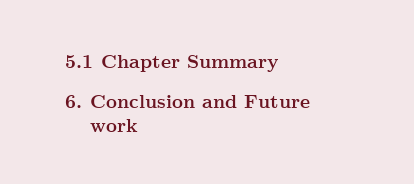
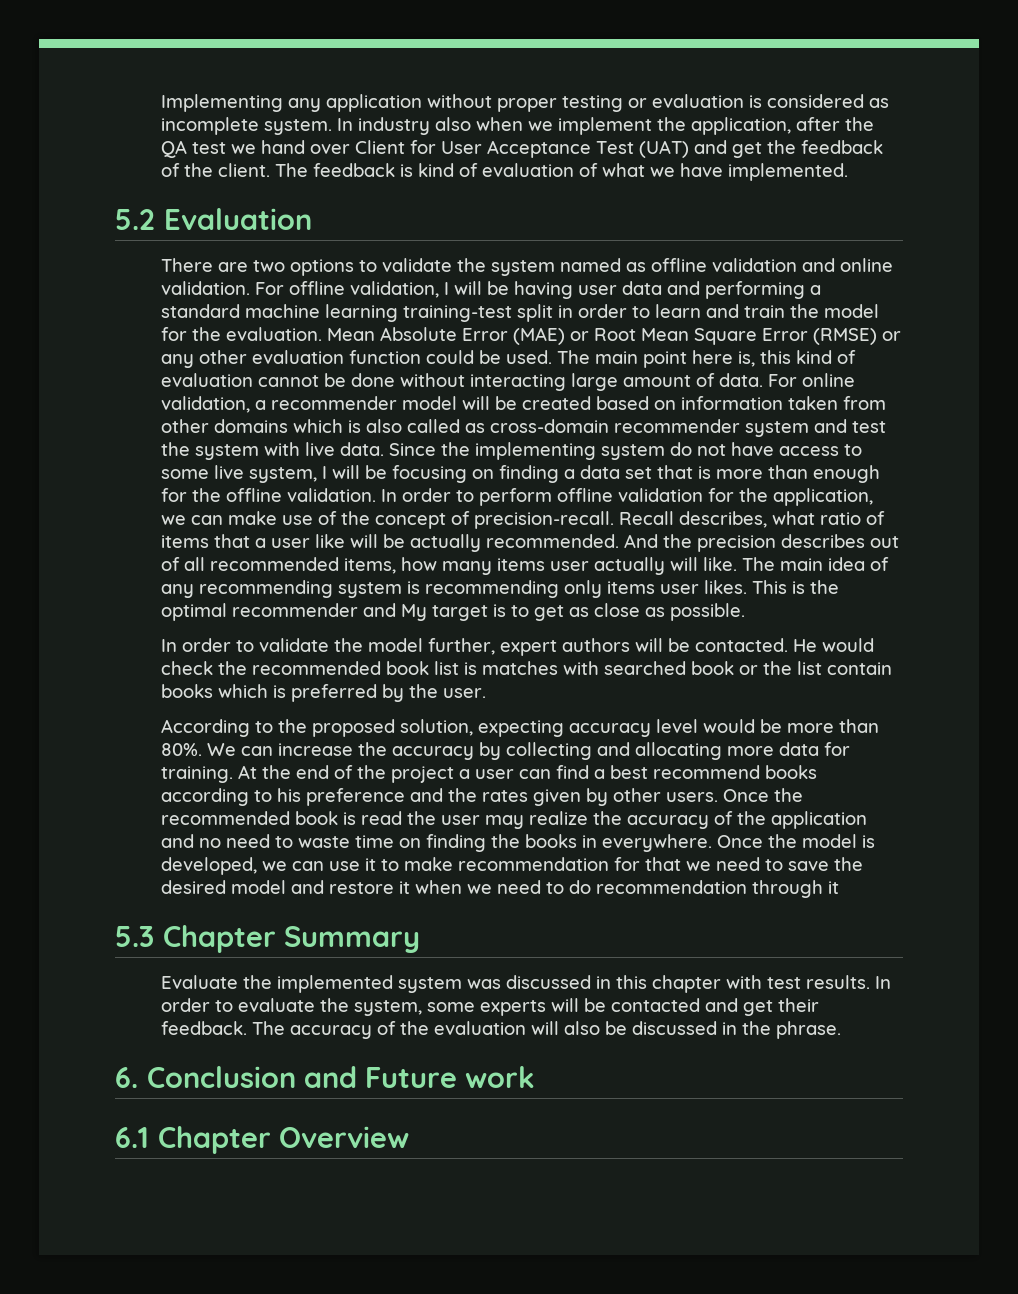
[65,55,279,72] 5.1 Chapter Summary -> [161,94,890,112] [161,117,875,135] [161,140,884,158] [161,163,849,181] [115,208,313,230] [161,258,894,276] [161,281,822,299] [161,304,880,322] [161,327,902,345] [161,350,857,368] [161,373,856,391] [161,396,887,413] [161,419,887,437] [161,442,863,460] [161,465,881,483] [161,488,874,506] [161,511,886,529] [161,534,900,552] [161,557,890,575] [161,580,840,598] [161,603,746,621] [161,638,875,656] [161,661,893,675] [161,684,487,702] [161,719,880,737] [161,742,851,760] [161,765,818,783] [161,788,804,806] [161,811,868,829] [161,834,876,852] [161,857,864,875] [161,880,840,898] [115,925,421,953] [161,975,892,993] [161,998,820,1016] [161,1021,842,1039] Implementing any application without proper testing or evaluation is considered as incomplete system. In industry also when we implement the application, after the QA test we hand over Client for User Acceptance Test (UAT) and get the feedback of the client. The feedback is kind of evaluation of what we have implemented. // 5.2 Evaluation // There are two options to validate the system named as offline validation and online validation. For offline validation, I will be having user data and performing a standard machine learning training-test split in order to learn and train the model for the evaluation. Mean Absolute Error (MAE) or Root Mean Square Error (RMSE) or any other evaluation function could be used. The main point here is, this kind of evaluation cannot be done without interacting large amount of data. For online validation, a recommender model will be created based on information taken from other domains which is also called as cross-domain recommender system and test the system with live data. Since the implementing system do not have access to some live system, I will be focusing on finding a data set that is more than enough for the offline validation. In order to perform offline validation for the application, we can make use of the concept of precision-recall. Recall describes, what ratio of items that a user like will be actually recommended. And the precision describes out of all recommended items, how many items user actually will like. The main idea of any recommending system is recommending only items user likes. This is the optimal recommender and My target is to get as close as possible. // In order to validate the model further, expert authors will be contacted. He would check the recommended book list is matches with searched book or the list contain books which is preferred by the user. // According to the proposed solution, expecting accuracy level would be more than 80%. We can increase the accuracy by collecting and allocating more data for training. At the end of the project a user can find a best recommend books according to his preference and the rates given by other users. Once the recommended book is read the user may realize the accuracy of the application and no need to waste time on finding the books in everywhere. Once the model is developed, we can use it to make recommendation for that we need to save the desired model and restore it when we need to do recommendation through it // 5.3 Chapter Summary // Evaluate the implemented system was discussed in this chapter with test results. In order to evaluate the system, some experts will be contacted and get their feedback. The accuracy of the evaluation will also be discussed in the phrase.
(138, 125) none -> [115,1126,410,1154] // 6.1 Chapter Overview

